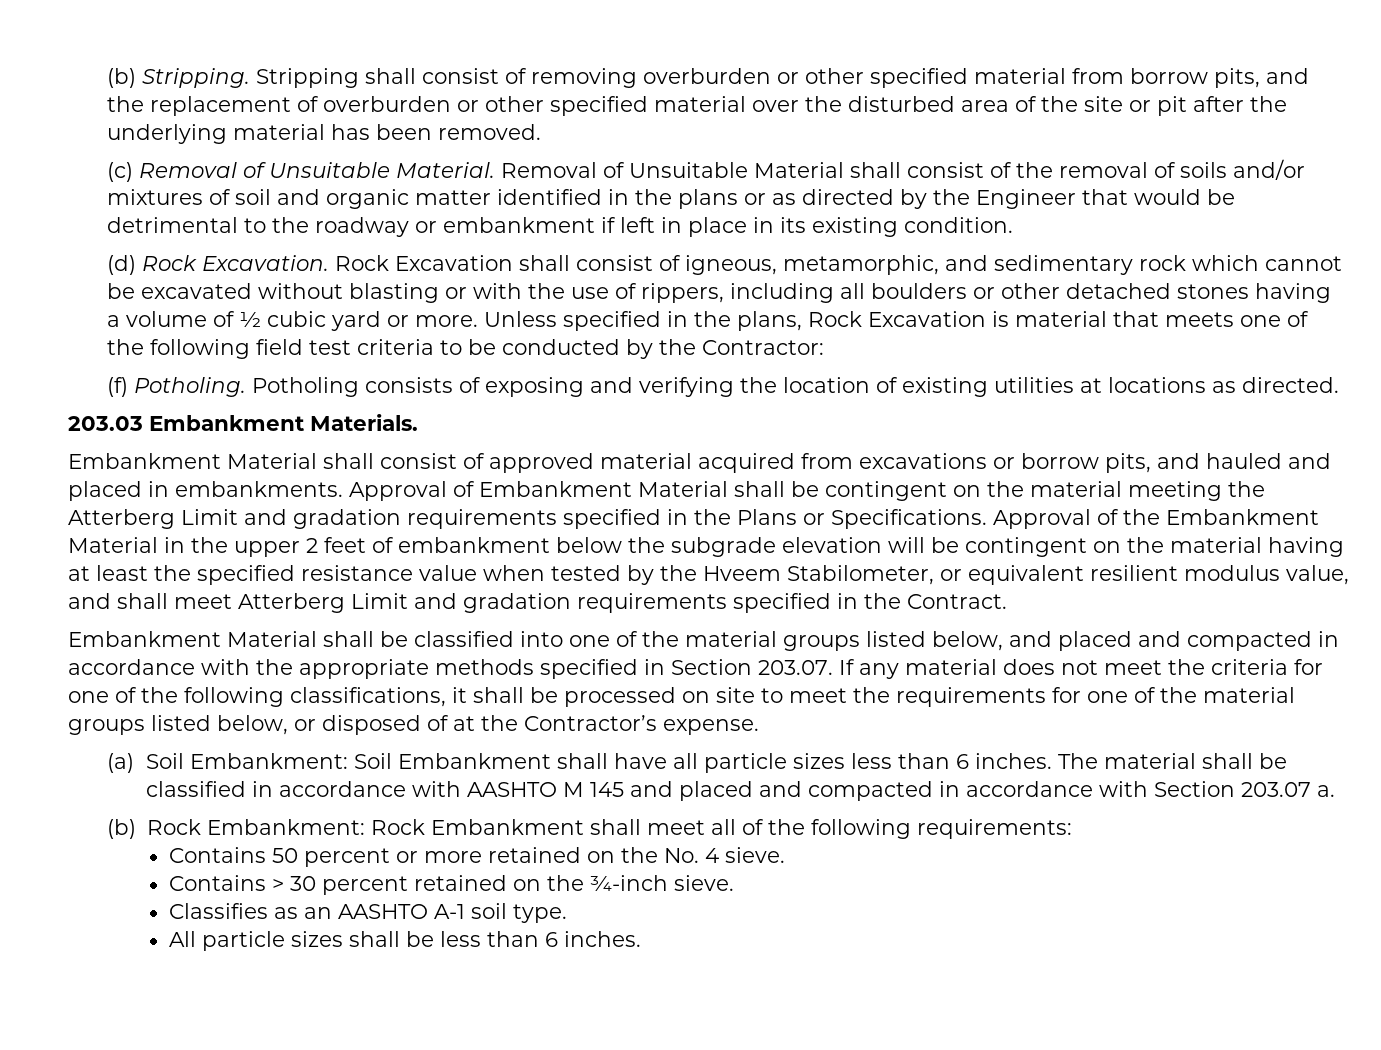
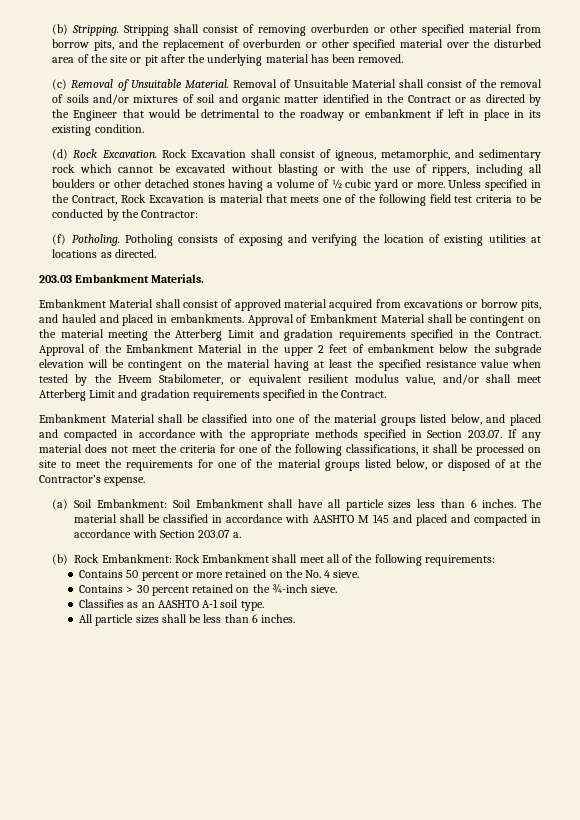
[677,189,738,209] plans -> [407,95,451,103] Contract
[736,311,802,331] plans, -> [72,195,118,205] Contract,
[737,509,987,529] Plans or Specifications. -> [495,330,541,338] Contract.
[68,593,111,609] and -> [442,374,479,385] and/or

